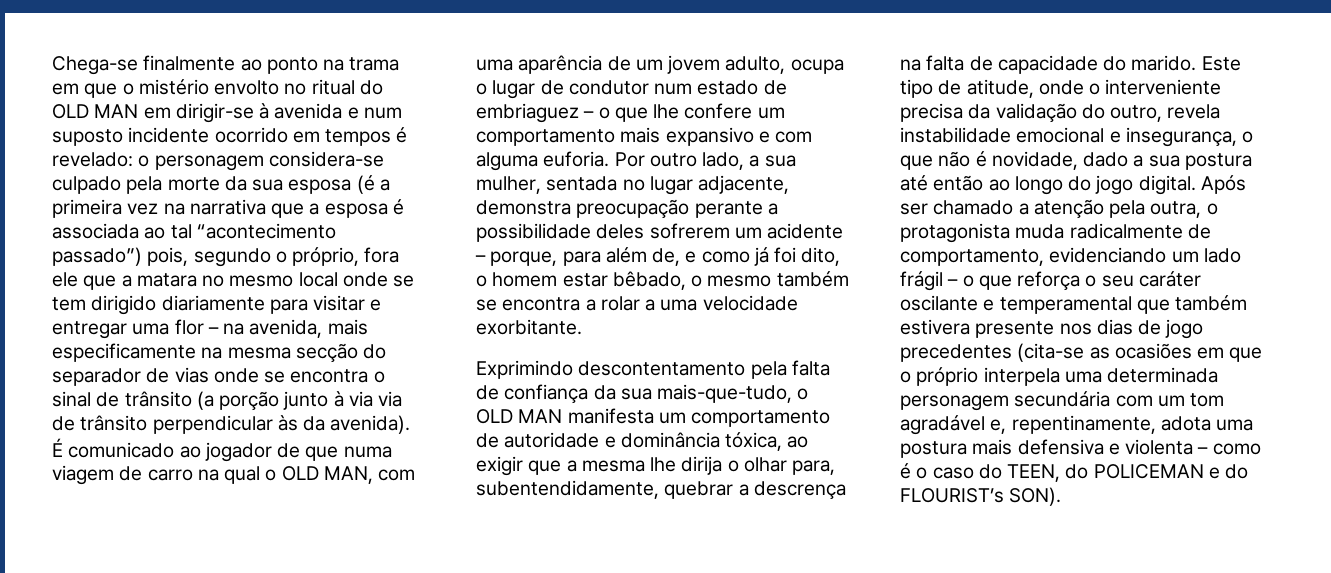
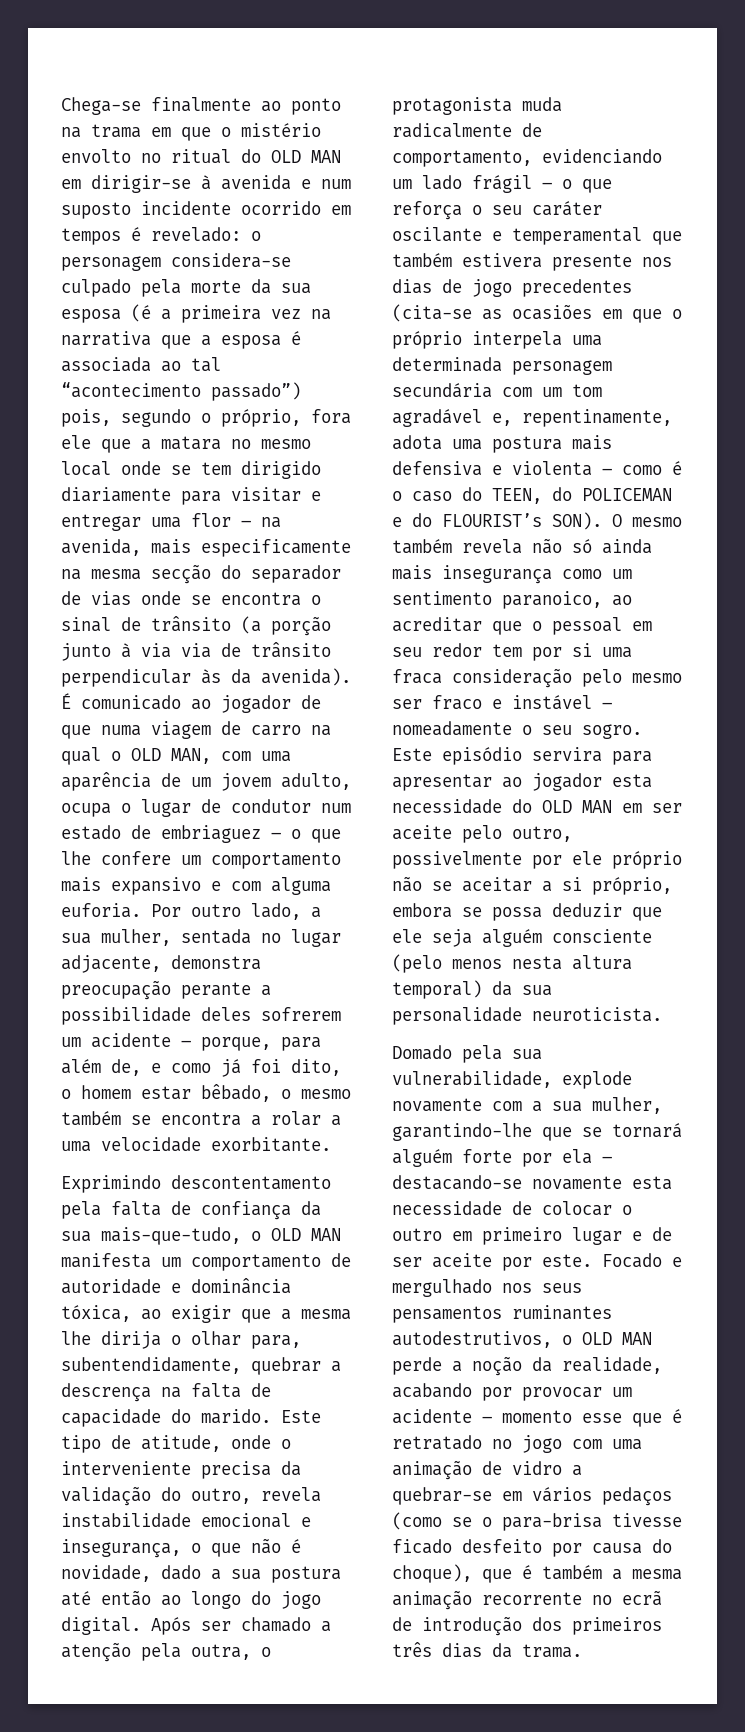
(1062, 496) none -> [612,514,682,527] [392,538,652,554] [392,565,632,584] [392,591,632,609] [392,617,652,635] [392,643,632,661] [392,668,682,688] [392,695,612,710] [392,721,642,739] [392,747,652,765] [392,773,652,791] [392,799,682,814] [392,825,572,843] [392,851,682,869] [392,876,672,895] [392,903,662,921] [392,929,652,947] [392,954,632,973] [392,980,552,999] [392,1007,662,1025] [392,1045,542,1063] [392,1071,632,1089] [392,1097,662,1114] [392,1123,682,1141] [392,1149,612,1167] [392,1175,672,1190] [392,1201,632,1216] [392,1227,672,1245] [392,1253,682,1271] [392,1279,582,1297] [392,1305,612,1323] [392,1331,652,1348] [392,1356,662,1376] [392,1383,632,1401] [392,1409,682,1427] [392,1435,642,1453] [392,1460,582,1480] [392,1487,672,1506] [392,1512,682,1531] [392,1539,672,1557] [392,1564,682,1583] [392,1590,662,1610] [392,1616,662,1636] [392,1642,582,1658] O mesmo também revela não só ainda mais insegurança como um sentimento paranoico, ao acreditar que o pessoal em seu redor tem por si uma fraca consideração pelo mesmo ser fraco e instável – nomeadamente o seu sogro. Este episódio servira para apresentar ao jogador esta necessidade do OLD MAN em ser aceite pelo outro, possivelmente por ele próprio não se aceitar a si próprio, embora se possa deduzir que ele seja alguém consciente (pelo menos nesta altura temporal) da sua personalidade neuroticista. // Domado pela sua vulnerabilidade, explode novamente com a sua mulher, garantindo-lhe que se tornará alguém forte por ela – destacando-se novamente esta necessidade de colocar o outro em primeiro lugar e de ser aceite por este. Focado e mergulhado nos seus pensamentos ruminantes autodestrutivos, o OLD MAN perde a noção da realidade, acabando por provocar um acidente – momento esse que é retratado no jogo com uma animação de vidro a quebrar-se em vários pedaços (como se o para-brisa tivesse ficado desfeito por causa do choque), que é também a mesma animação recorrente no ecrã de introdução dos primeiros três dias da trama.

